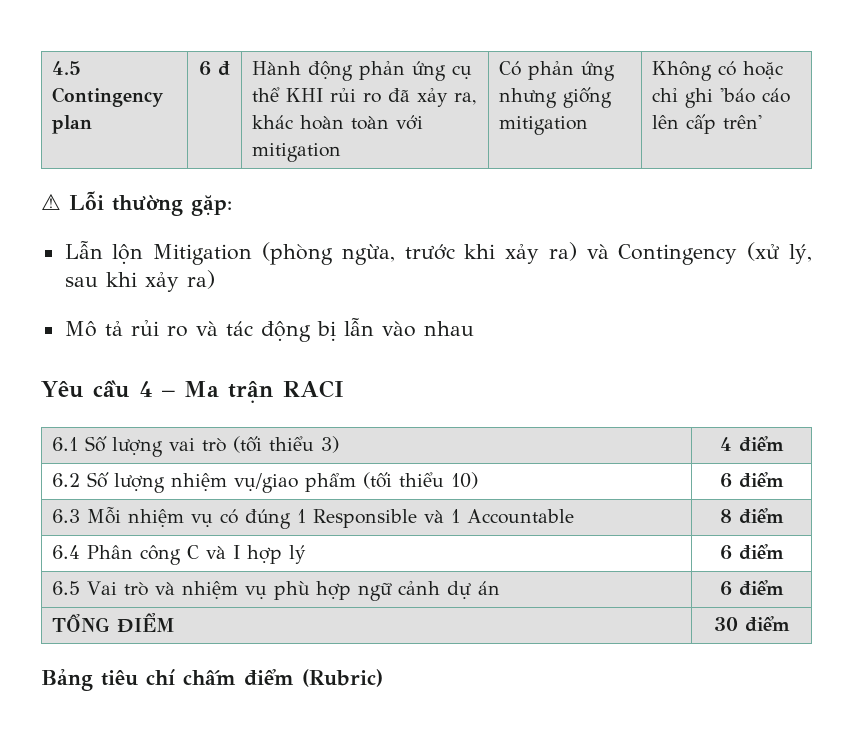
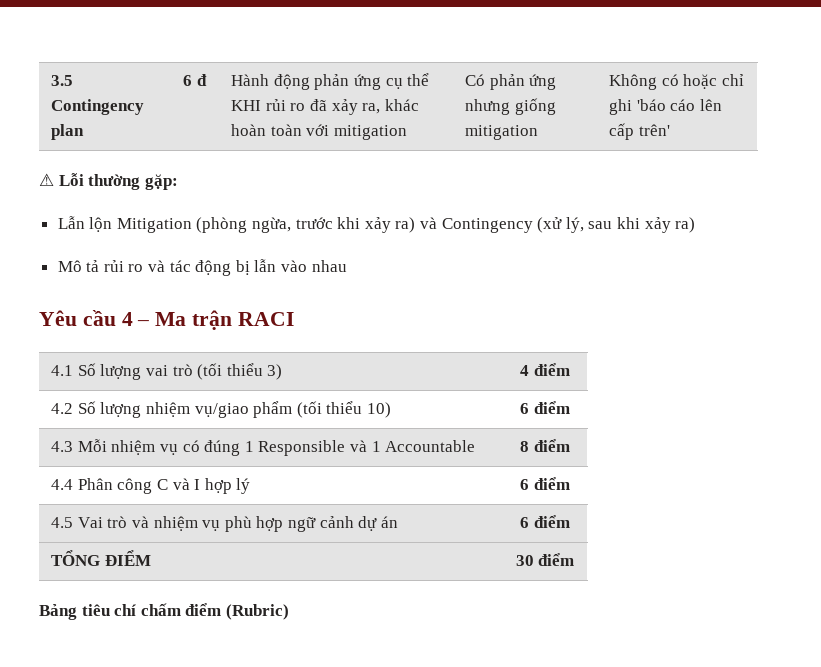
[52,61,82,75] 4.5 -> [51,75,74,86] 3.5
[52,437,79,451] 6.1 -> [51,365,74,376] 4.1
[52,473,81,487] 6.2 -> [51,403,74,414] 4.2
[52,509,81,523] 6.3 -> [51,441,74,452] 4.3
[52,545,81,559] 6.4 -> [51,479,74,490] 4.4
[52,581,81,595] 6.5 -> [51,517,74,528] 4.5

